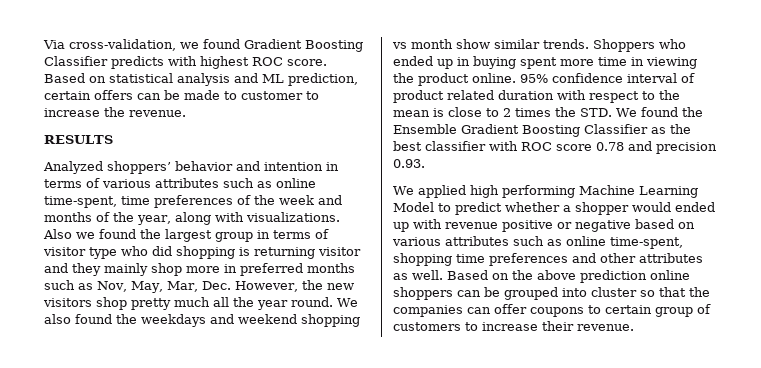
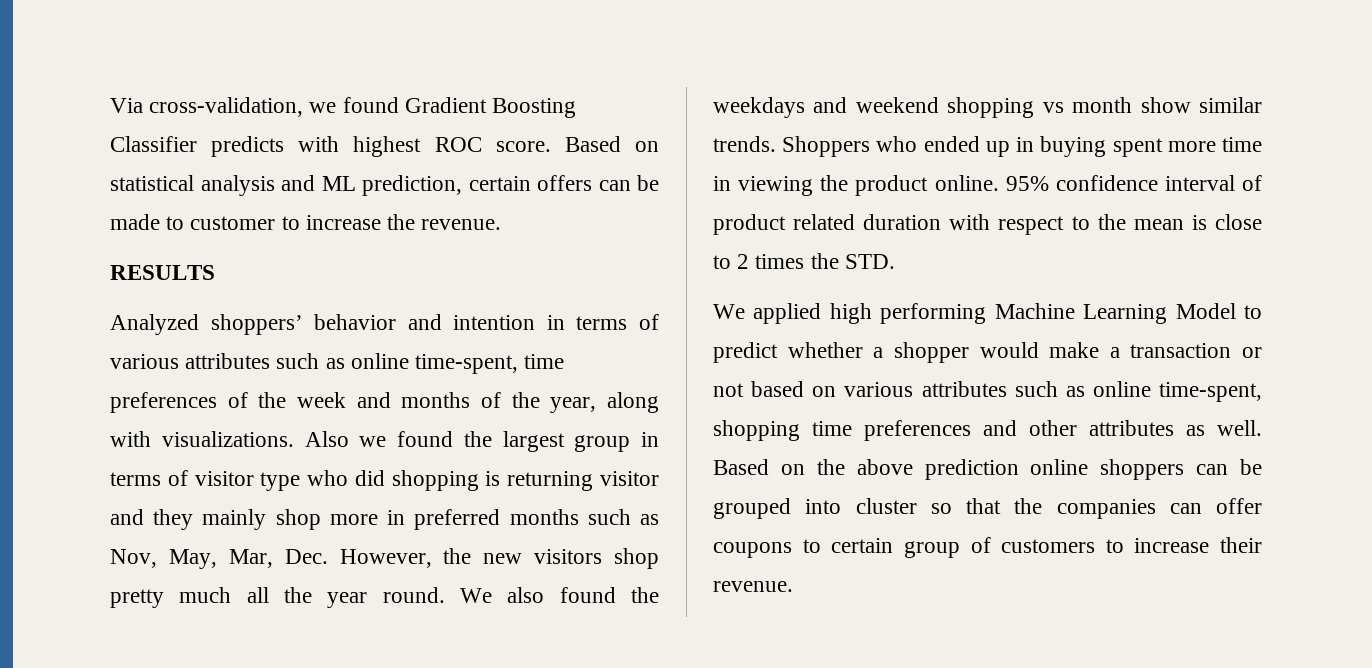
[616,107,703,117] [393,124,691,137] [393,141,717,154] [393,159,425,168] We found the Ensemble Gradient Boosting Classifier as the best classifier with ROC score 0.78 and precision 0.93. -> (895, 261) none
[675,202,715,212] [393,219,631,232] ended up with revenue positive or negative -> [1049,342,1262,358] [713,383,744,397] make a transaction or not

